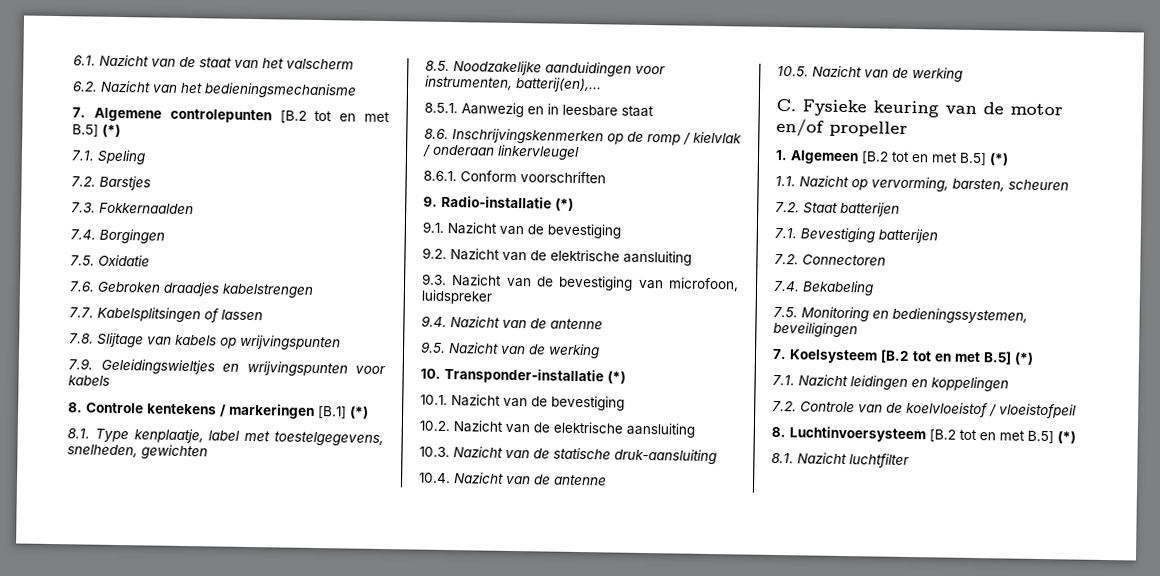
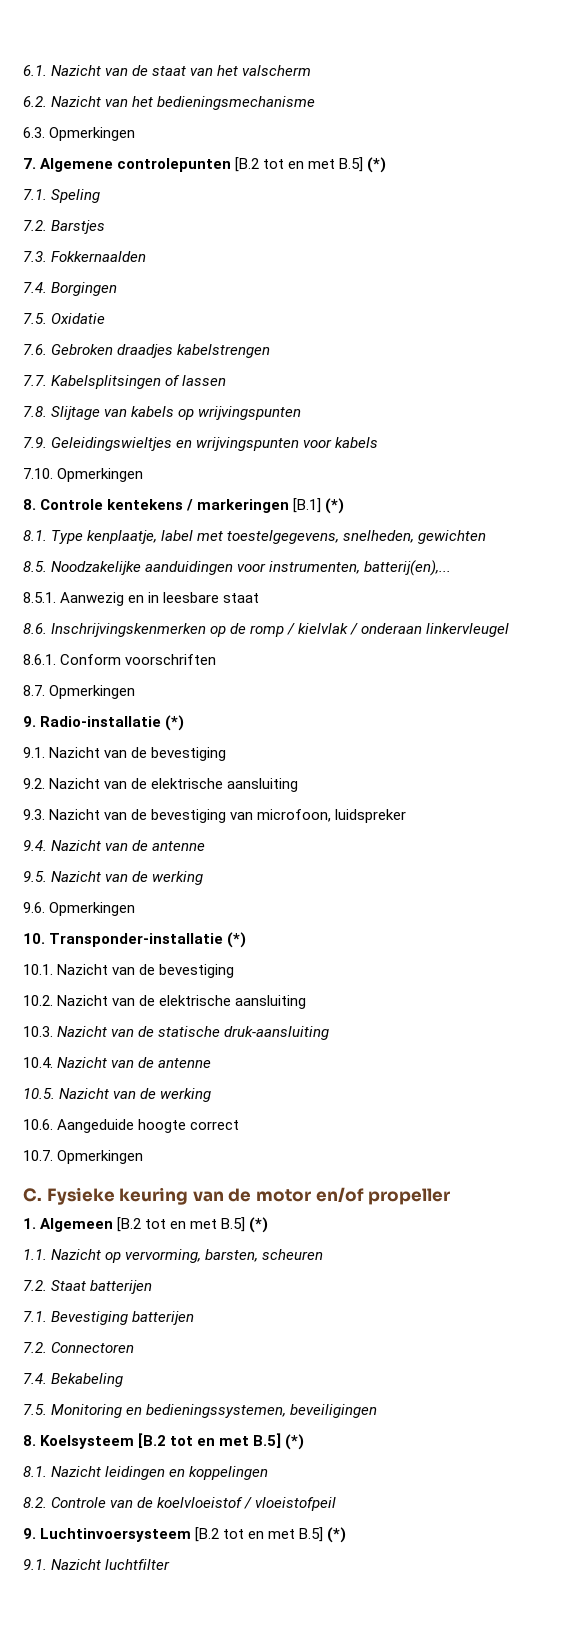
(357, 90) none -> [23,127,136,141] // 6.3. Opmerkingen
(110, 380) none -> [23,468,144,482] // 7.10. Opmerkingen
(606, 177) none -> [23,685,136,699] // 8.7. Opmerkingen
(600, 351) none -> [23,902,136,916] // 9.6. Opmerkingen
(963, 74) none -> [23,1119,240,1133] [23,1150,144,1164] // 10.6. Aangeduide hoogte correct // 10.7. Opmerkingen
[772,348,787,360] 7. -> [23,1435,36,1446] 8.
[772,374,1009,392] [772,400,1077,419] [771,426,1076,444] [771,452,794,464] 7.1. Nazicht leidingen en koppelingen // 7.2. Controle van de koelvloeistof / vloeistofpeil // 8. Luchtinvoersysteem [B.2 tot en met B.5] (*) // 8.1. -> [23,1466,269,1480] [23,1497,337,1511] [23,1527,347,1543] [23,1559,47,1570] 8.1. Nazicht leidingen en koppelingen // 8.2. Controle van de koelvloeistof / vloeistofpeil // 9. Luchtinvoersysteem [B.2 tot en met B.5] (*) // 9.1.

